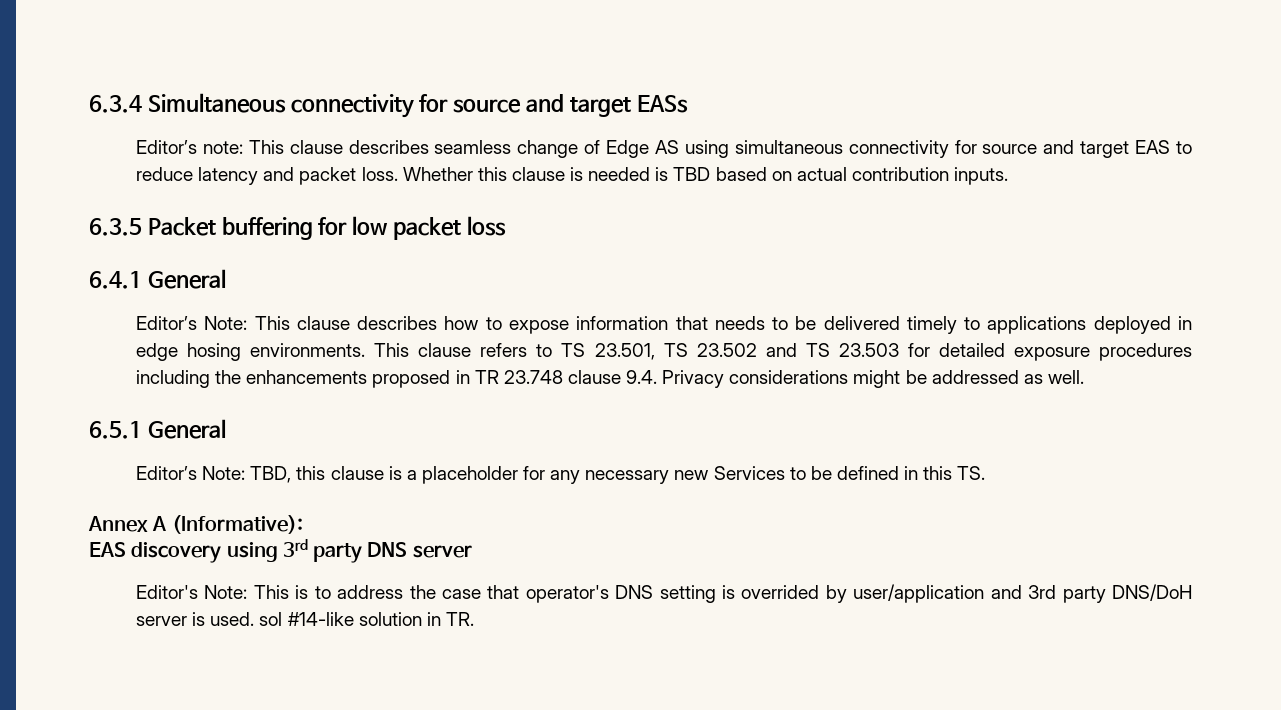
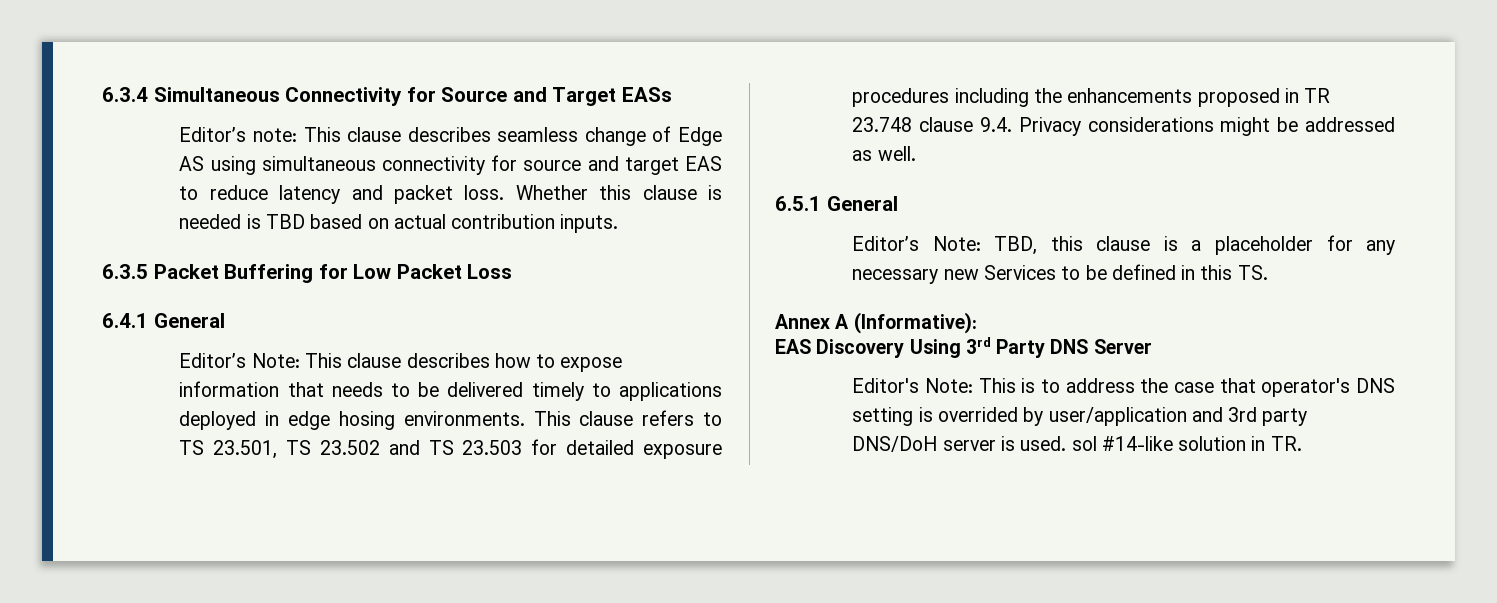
[290,94,631,118] connectivity for source and target -> [285,87,617,106] Connectivity for Source and Target
[221,216,506,240] buffering for low packet loss -> [224,264,513,283] Buffering for Low Packet Loss
[131,539,472,563] discovery using 3rd party DNS server -> [816,337,1152,358] Discovery Using 3rd Party DNS Server

